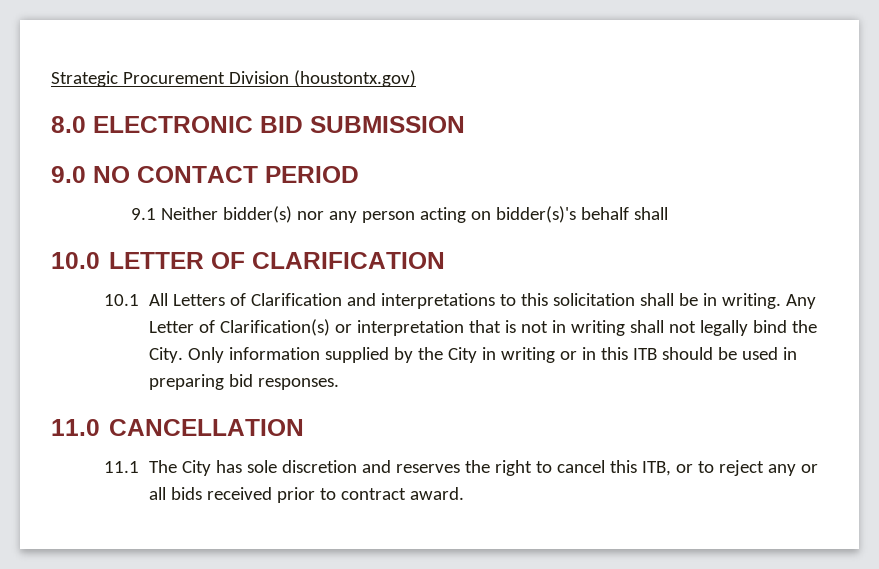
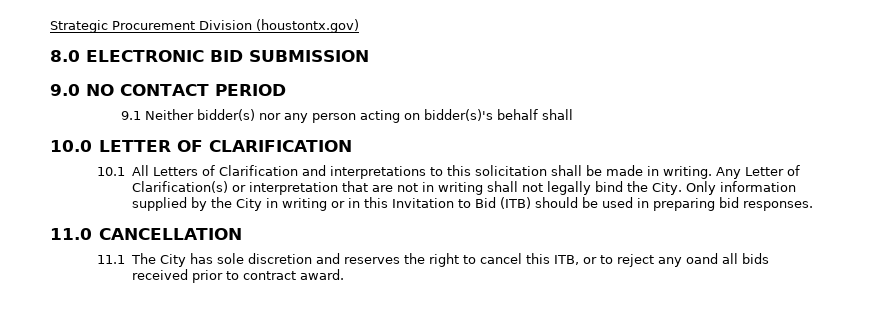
(698, 299) none -> [605,165,643,176] made
[504,320,516,333] is -> [371,185,393,192] are
[632,348,657,360] ITB -> [391,197,531,209] Invitation to Bid (ITB)
[800,464,818,473] or -> [685,253,718,264] oand

